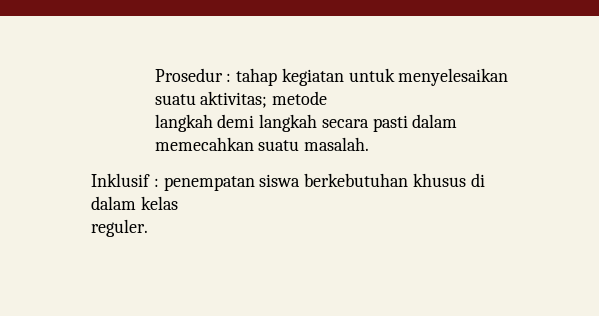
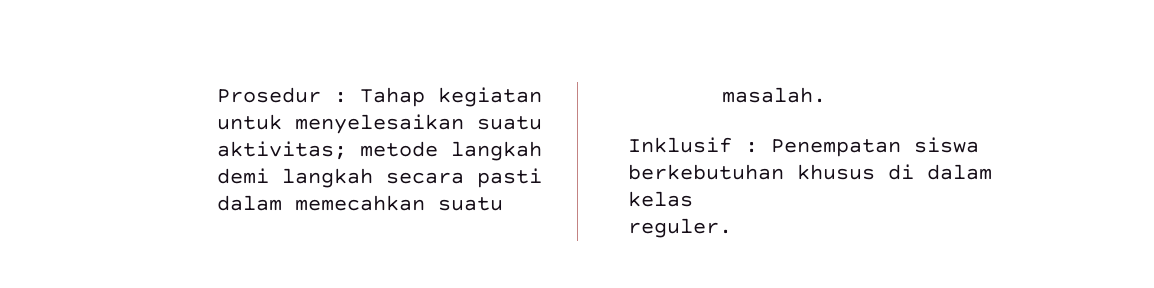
[236,68,278,86] tahap -> [360,87,426,107] Tahap
(328, 98) // -> (439, 149) none
[163,176,255,191] penempatan -> [770,139,901,157] Penempatan

